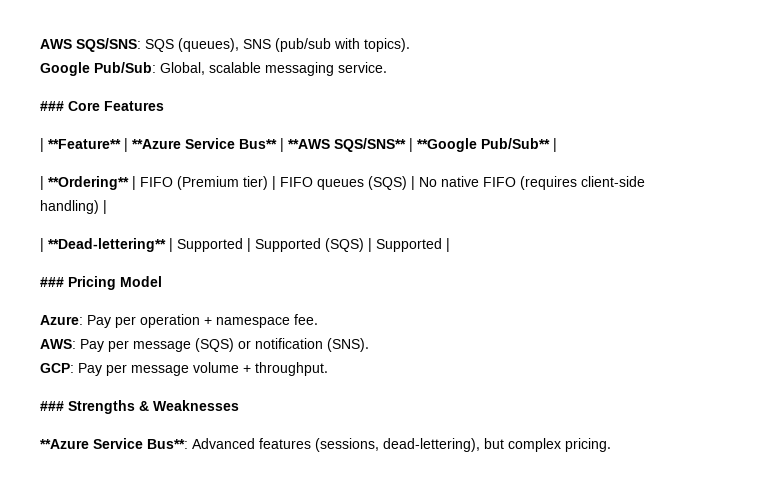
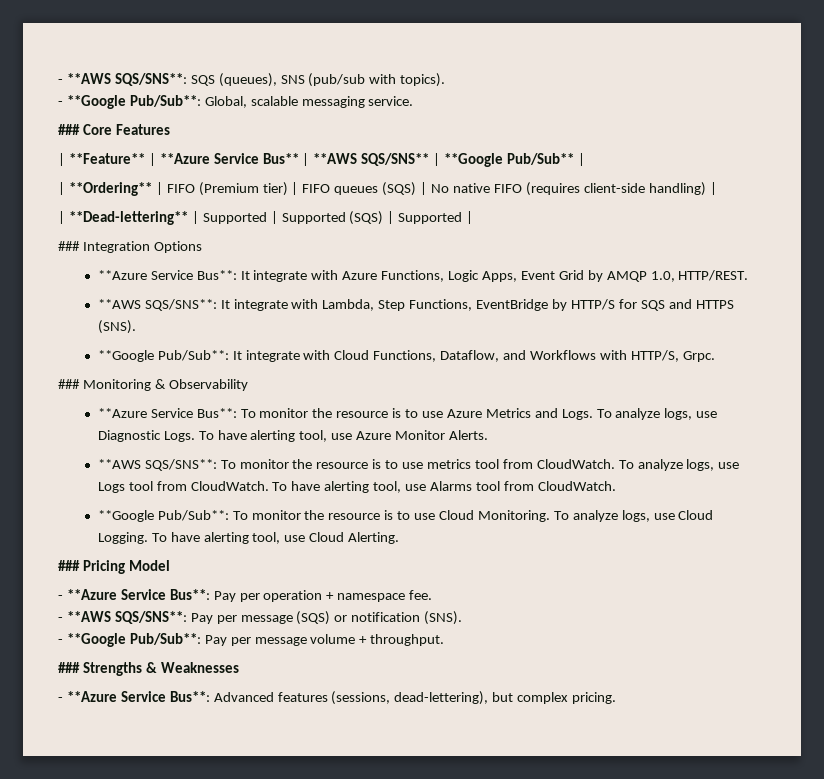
[40,38,141,52] AWS SQS/SNS: -> [58,73,187,86] - **AWS SQS/SNS**:
[40,62,156,76] Google Pub/Sub: -> [58,95,201,109] - **Google Pub/Sub**:
(450, 245) none -> [58,241,202,253] [97,270,749,282] [97,299,734,311] [97,320,136,334] [97,350,715,362] [58,379,248,391] [97,408,718,420] [97,430,488,442] [97,459,740,471] [97,481,616,493] [97,510,714,522] [97,532,400,544] // ### Integration Options // **Azure Service Bus**: It integrate with Azure Functions, Logic Apps, Event Grid by AMQP 1.0, HTTP/REST. // **AWS SQS/SNS**: It integrate with Lambda, Step Functions, EventBridge by HTTP/S for SQS and HTTPS (SNS). // **Google Pub/Sub**: It integrate with Cloud Functions, Dataflow, and Workflows with HTTP/S, Grpc. // ### Monitoring & Observability // **Azure Service Bus**: To monitor the resource is to use Azure Metrics and Logs. To analyze logs, use Diagnostic Logs. To have alerting tool, use Azure Monitor Alerts. // **AWS SQS/SNS**: To monitor the resource is to use metrics tool from CloudWatch. To analyze logs, use Logs tool from CloudWatch. To have alerting tool, use Alarms tool from CloudWatch. // **Google Pub/Sub**: To monitor the resource is to use Cloud Monitoring. To analyze logs, use Cloud Logging. To have alerting tool, use Cloud Alerting.
[40,315,83,325] Azure: -> [58,589,210,600] - **Azure Service Bus**:
[40,339,76,349] AWS: -> [58,611,187,624] - **AWS SQS/SNS**:
[40,363,74,373] GCP: -> [58,633,201,647] - **Google Pub/Sub**:
(239, 405) none -> [58,697,63,702] -

